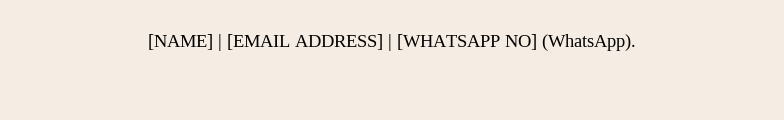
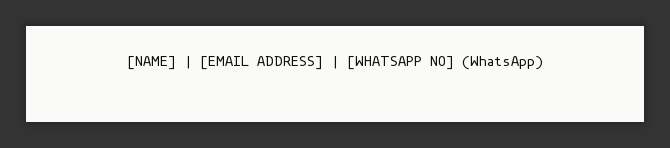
[542,34,636,51] (WhatsApp). -> [462,56,543,70] (WhatsApp)

